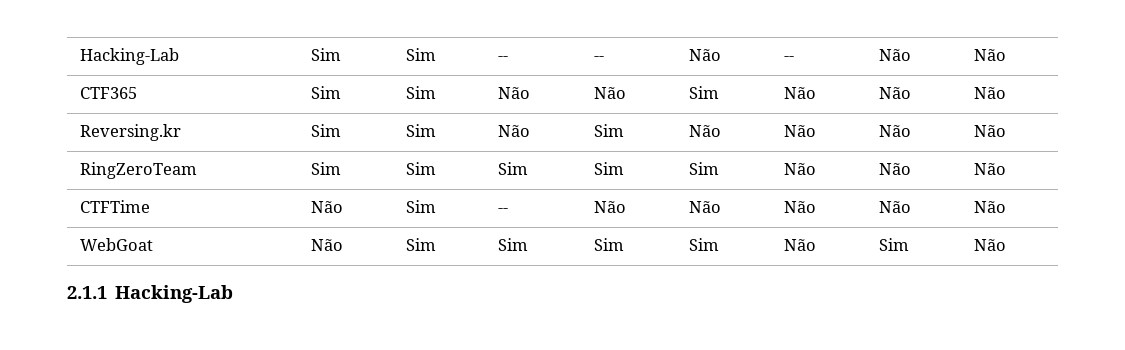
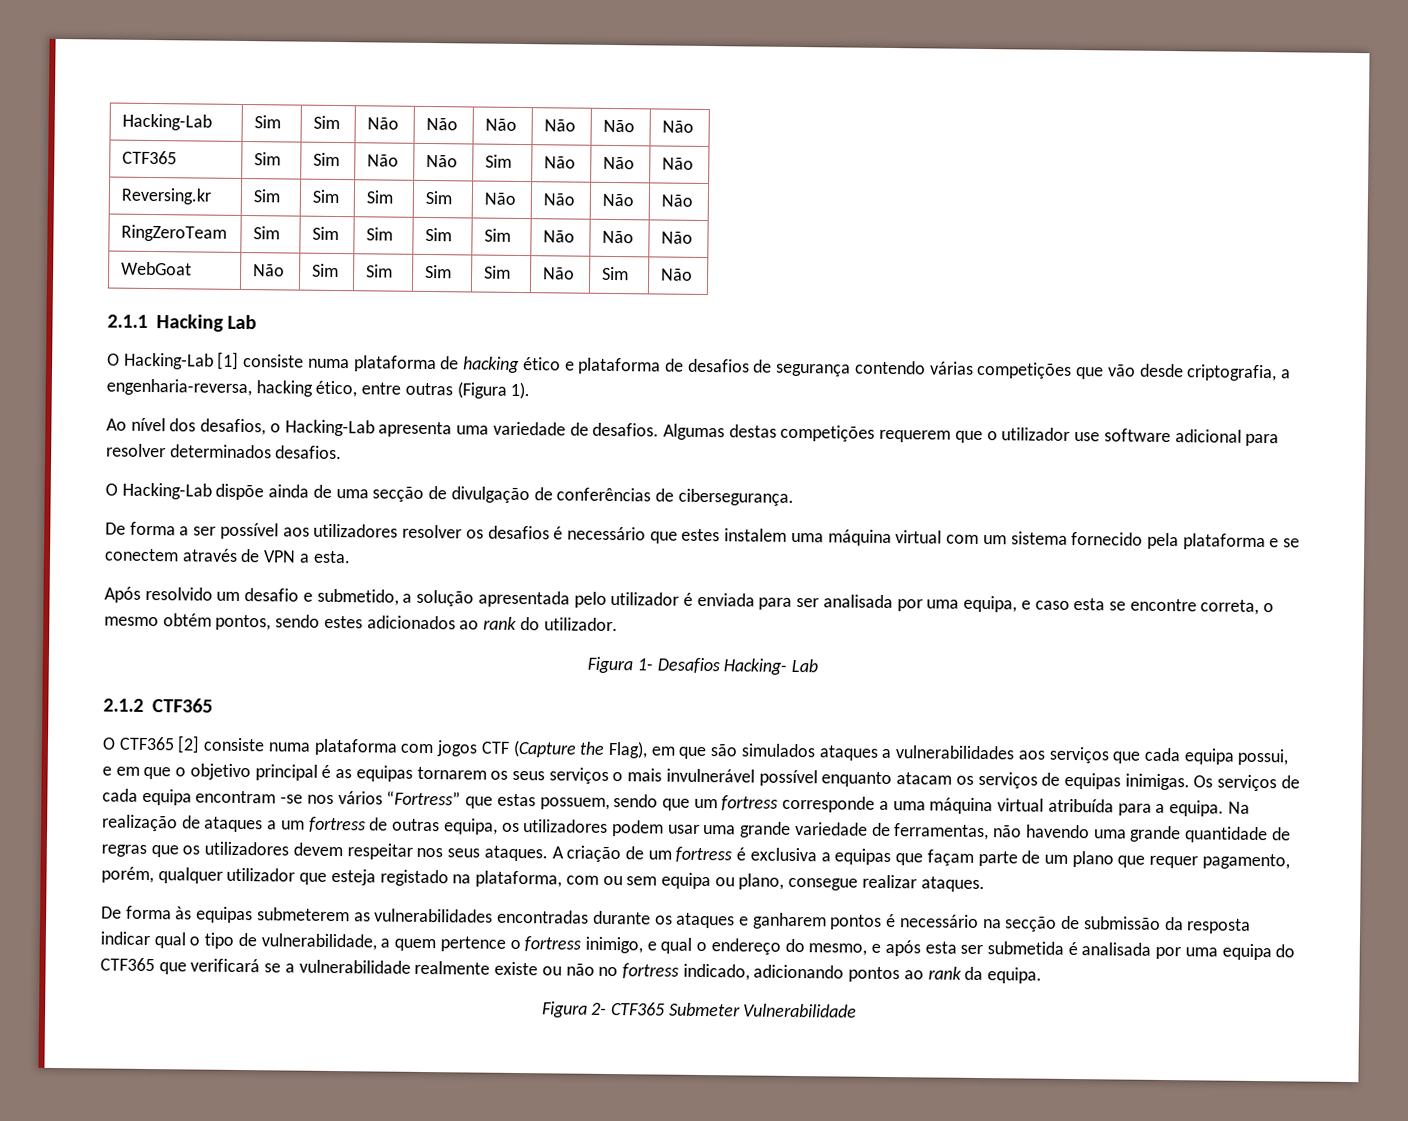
[498,56,509,61] [594,56,605,61] [689,49,722,61] [784,56,795,61] -- | -- | Não | -- -> [367,117,400,130] [426,117,459,131] [485,118,518,131] [544,119,577,132] Não | Não | Não | Não
[498,125,531,137] Não -> [366,190,394,204] Sim
[80,200,151,213] [311,201,344,213] [406,200,437,213] [498,208,509,213] [594,201,627,213] [689,201,722,213] [784,201,817,213] [879,201,912,213] [974,201,1007,213] // CTFTime | Não | Sim | -- | Não | Não | Não | Não | Não -> (694, 237) none
[115,285,234,303] Hacking-Lab -> [155,314,258,332] [107,351,1291,382] [106,378,531,400] [106,417,1280,447] [106,443,343,460] [105,482,794,506] [105,521,1301,551] [104,548,351,564] [104,586,1275,616] [104,613,618,632] [587,656,818,675] [103,698,213,713] [102,735,1289,766] [102,763,1300,792] [102,788,1250,817] [102,814,1291,844] [101,841,1290,870] [101,866,985,893] [101,905,1252,934] [100,931,1296,961] [100,957,1043,984] [541,1001,858,1018] Hacking Lab // O Hacking-Lab [1] consiste numa plataforma de hacking ético e plataforma de desafios de segurança contendo várias competições que vão desde criptografia, a engenharia-reversa, hacking ético, entre outras (Figura 1). // Ao nível dos desafios, o Hacking-Lab apresenta uma variedade de desafios. Algumas destas competições requerem que o utilizador use software adicional para resolver determinados desafios. // O Hacking-Lab dispõe ainda de uma secção de divulgação de conferências de cibersegurança. // De forma a ser possível aos utilizadores resolver os desafios é necessário que estes instalem uma máquina virtual com um sistema fornecido pela plataforma e se conectem através de VPN a esta. // Após resolvido um desafio e submetido, a solução apresentada pelo utilizador é enviada para ser analisada por uma equipa, e caso esta se encontre correta, o mesmo obtém pontos, sendo estes adicionados ao rank do utilizador. // Figura 1- Desafios Hacking- Lab // 2.1.2 CTF365 // O CTF365 [2] consiste numa plataforma com jogos CTF (Capture the Flag), em que são simulados ataques a vulnerabilidades aos serviços que cada equipa possui, e em que o objetivo principal é as equipas tornarem os seus serviços o mais invulnerável possível enquanto atacam os serviços de equipas inimigas. Os serviços de cada equipa encontram -se nos vários “Fortress” que estas possuem, sendo que um fortress corresponde a uma máquina virtual atribuída para a equipa. Na realização de ataques a um fortress de outras equipa, os utilizadores podem usar uma grande variedade de ferramentas, não havendo uma grande quantidade de regras que os utilizadores devem respeitar nos seus ataques. A criação de um fortress é exclusiva a equipas que façam parte de um plano que requer pagamento, porém, qualquer utilizador que esteja registado na plataforma, com ou sem equipa ou plano, consegue realizar ataques. // De forma às equipas submeterem as vulnerabilidades encontradas durante os ataques e ganharem pontos é necessário na secção de submissão da resposta indicar qual o tipo de vulnerabilidade, a quem pertence o fortress inimigo, e qual o endereço do mesmo, e após esta ser submetida é analisada por uma equipa do CTF365 que verificará se a vulnerabilidade realmente existe ou não no fortress indicado, adicionando pontos ao rank da equipa. // Figura 2- CTF365 Submeter Vulnerabilidade

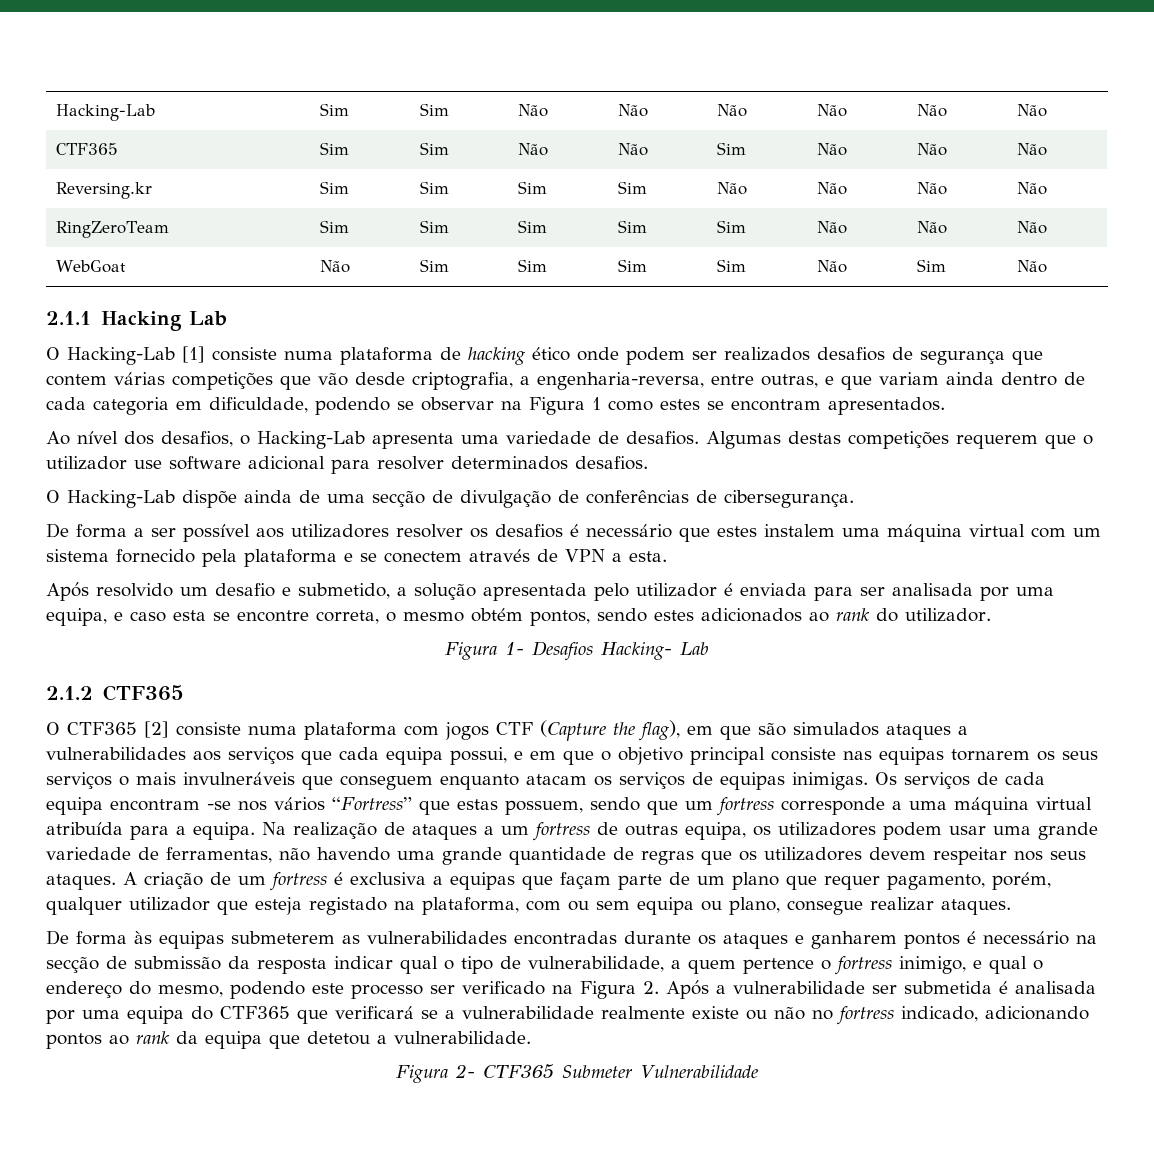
[564,357,684,375] e plataforma de -> [577,347,810,365] onde podem ser realizados
[854,360,926,375] contendo -> [1012,350,1043,365] [46,374,107,386] que contem
[255,380,531,400] hacking ético, entre outras (Figura 1). -> [711,372,1085,390] [46,397,945,415] entre outras, e que variam ainda dentro de cada categoria em dificuldade, podendo se observar na Figura 1 como estes se encontram apresentados.
[607,740,648,759] Flag), -> [639,720,680,741] flag),
[321,764,353,779] é as -> [771,747,872,761] consiste nas
[665,768,818,787] invulnerável possível -> [183,772,433,790] invulneráveis que conseguem
[871,939,957,957] e após esta -> [230,980,865,999] podendo este processo ser verificado na Figura 2. Após a vulnerabilidade
[987,967,1043,984] equipa. -> [205,1031,531,1049] equipa que detetou a vulnerabilidade.

